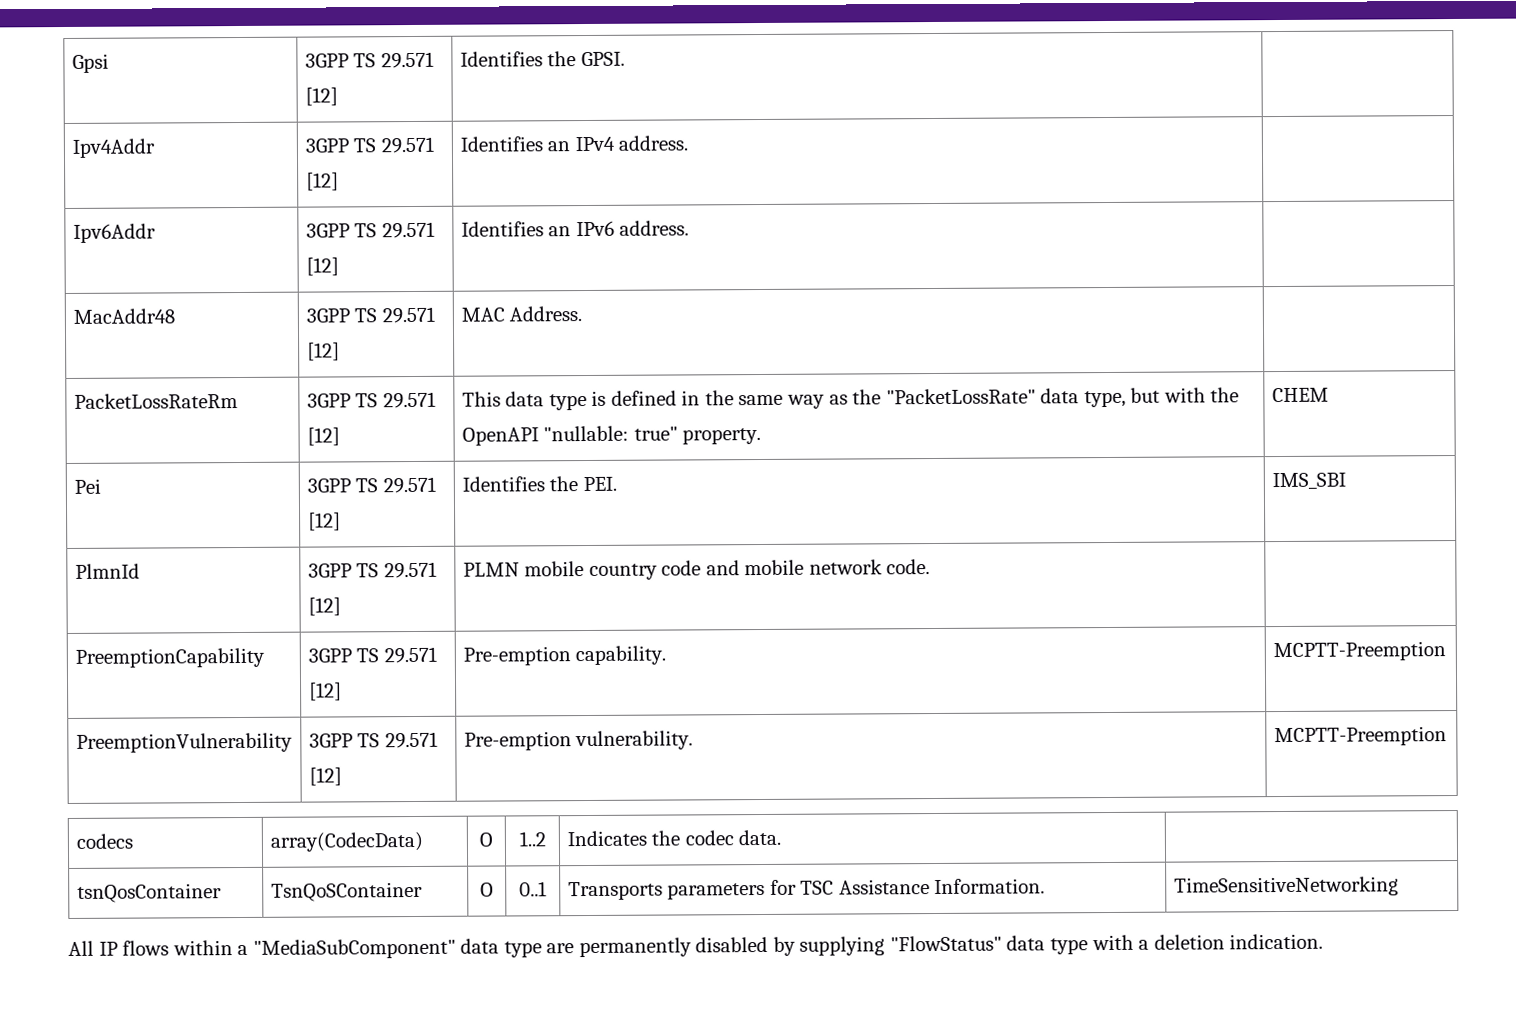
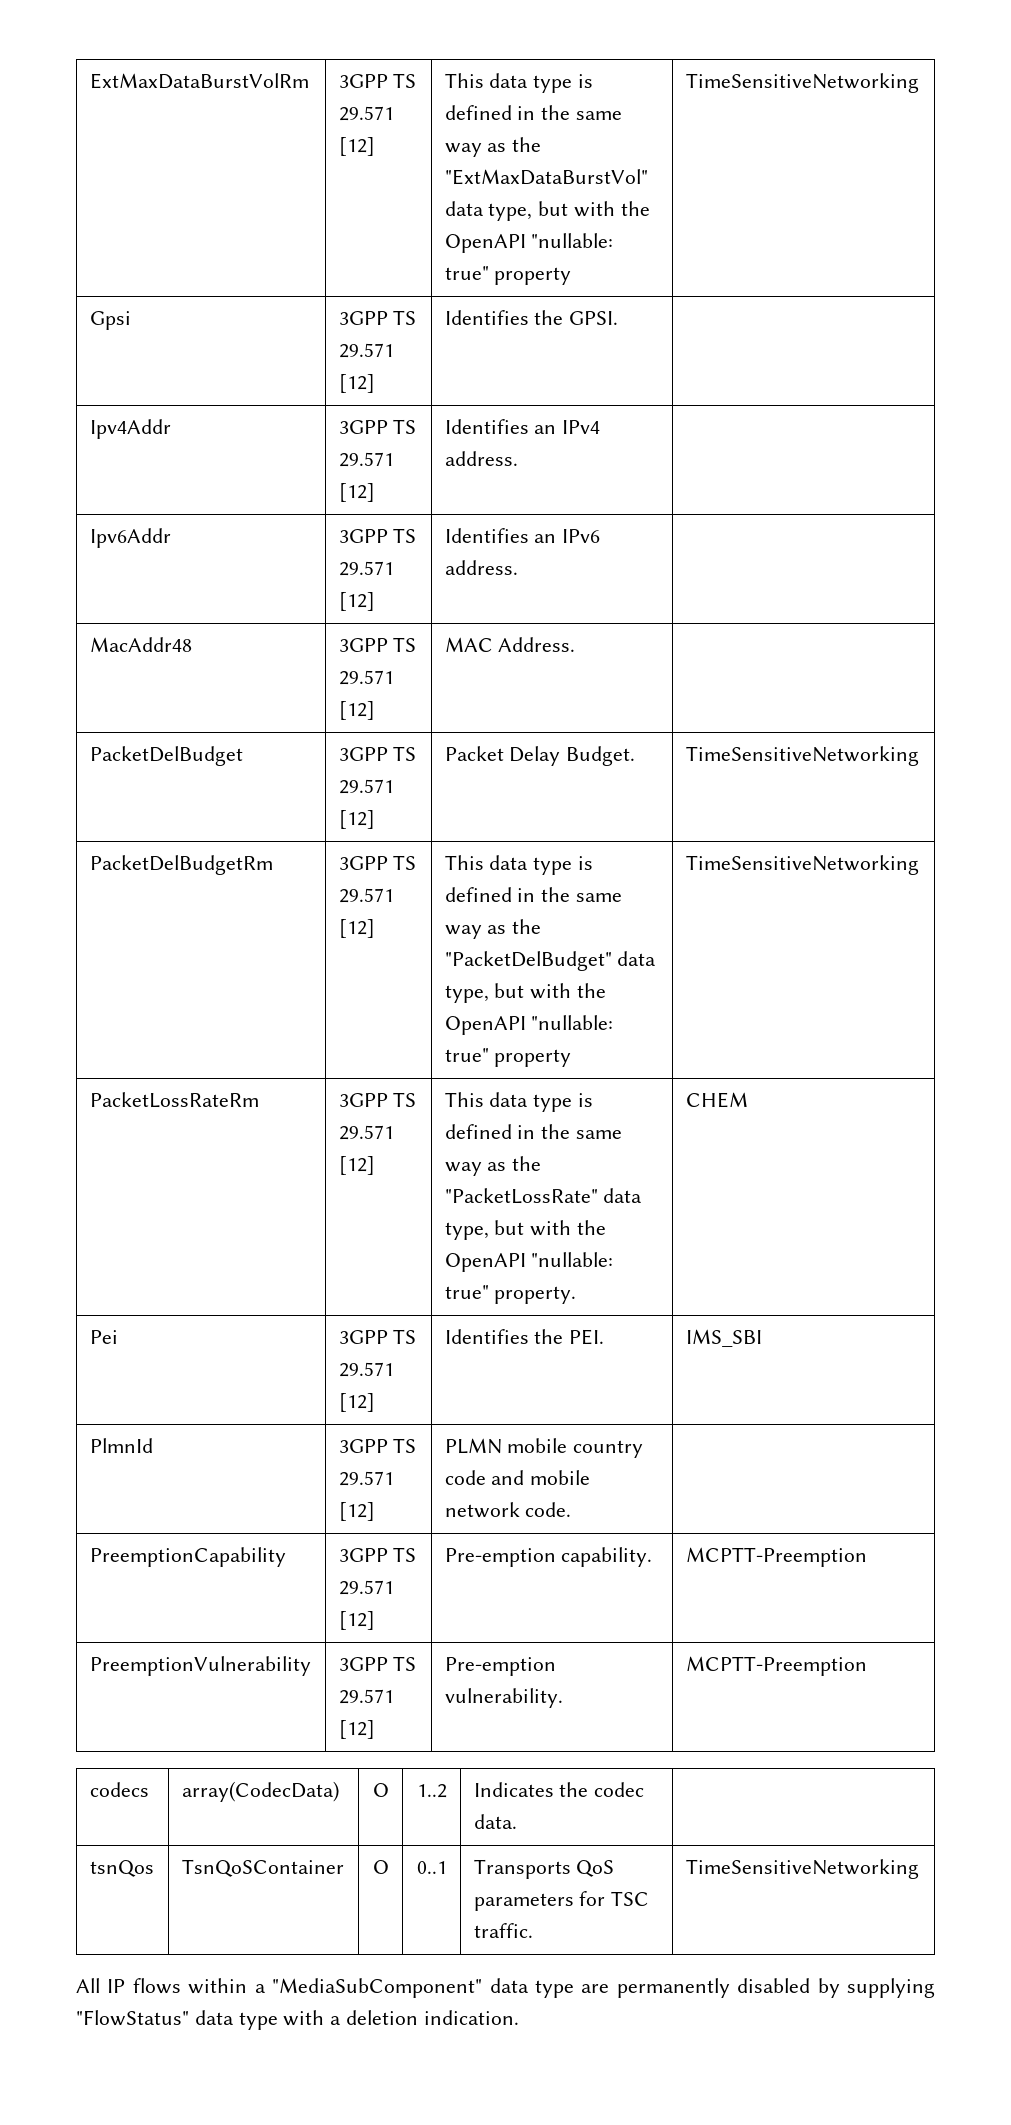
(71, 63) none -> [89,73,309,89] [338,73,417,88] [338,106,394,121] [338,137,375,156] [444,73,593,93] [444,105,622,120] [444,137,542,157] [444,169,648,185] [444,201,650,221] [444,233,614,253] [444,266,572,285] [685,73,919,93] ExtMaxDataBurstVolRm | 3GPP TS 29.571 [12] | This data type is defined in the same way as the "ExtMaxDataBurstVol" data type, but with the OpenAPI "nullable: true" property | TimeSensitiveNetworking //
(583, 314) none -> [89,746,243,766] [338,746,417,761] [338,779,394,794] [338,810,375,829] [444,746,636,766] [685,746,919,766] [89,855,273,875] [338,855,417,870] [338,888,394,903] [338,919,375,938] [444,855,593,875] [444,887,622,902] [444,919,542,939] [444,951,657,971] [444,983,606,1003] [444,1015,614,1035] [444,1048,572,1067] [685,855,919,875] // PacketDelBudget | 3GPP TS 29.571 [12] | Packet Delay Budget. | TimeSensitiveNetworking // PacketDelBudgetRm | 3GPP TS 29.571 [12] | This data type is defined in the same way as the "PacketDelBudget" data type, but with the OpenAPI "nullable: true" property | TimeSensitiveNetworking
[76,883,222,903] tsnQosContainer -> [89,1860,154,1877] tsnQos
(663, 891) none -> [576,1860,615,1877] QoS
[838,878,1046,895] Assistance Information. -> [473,1923,533,1938] traffic.

